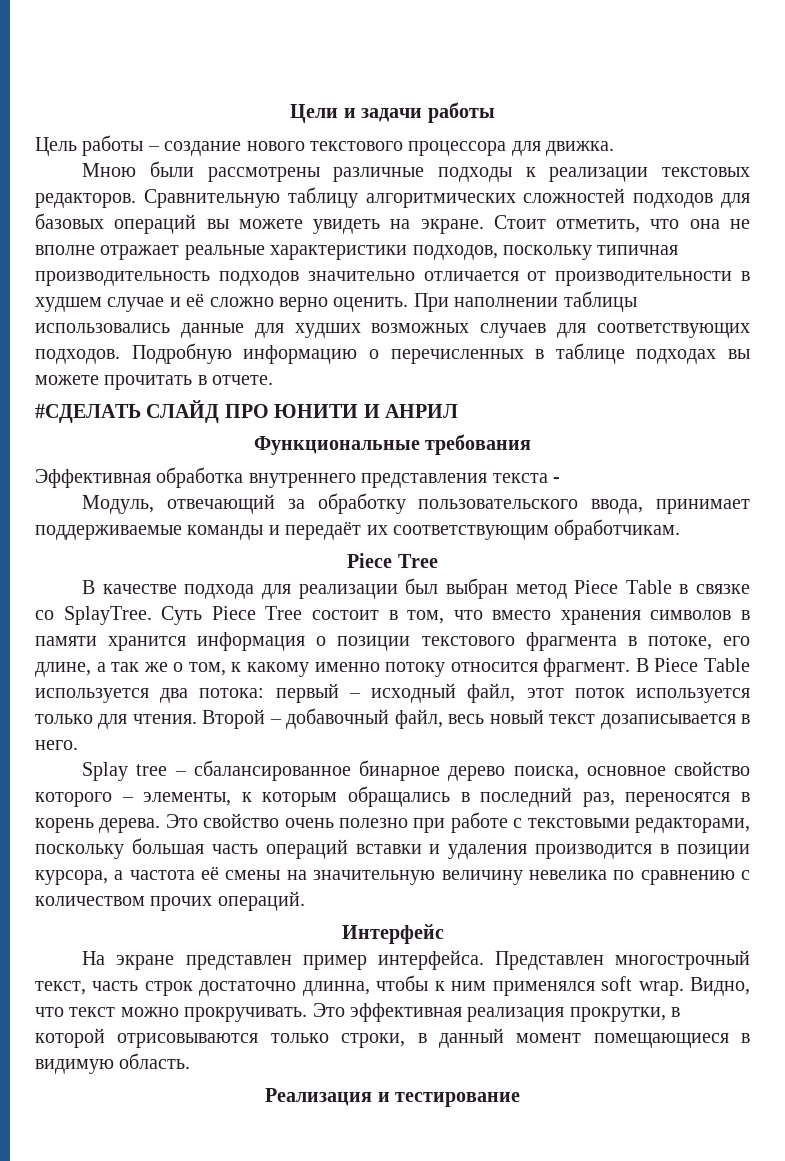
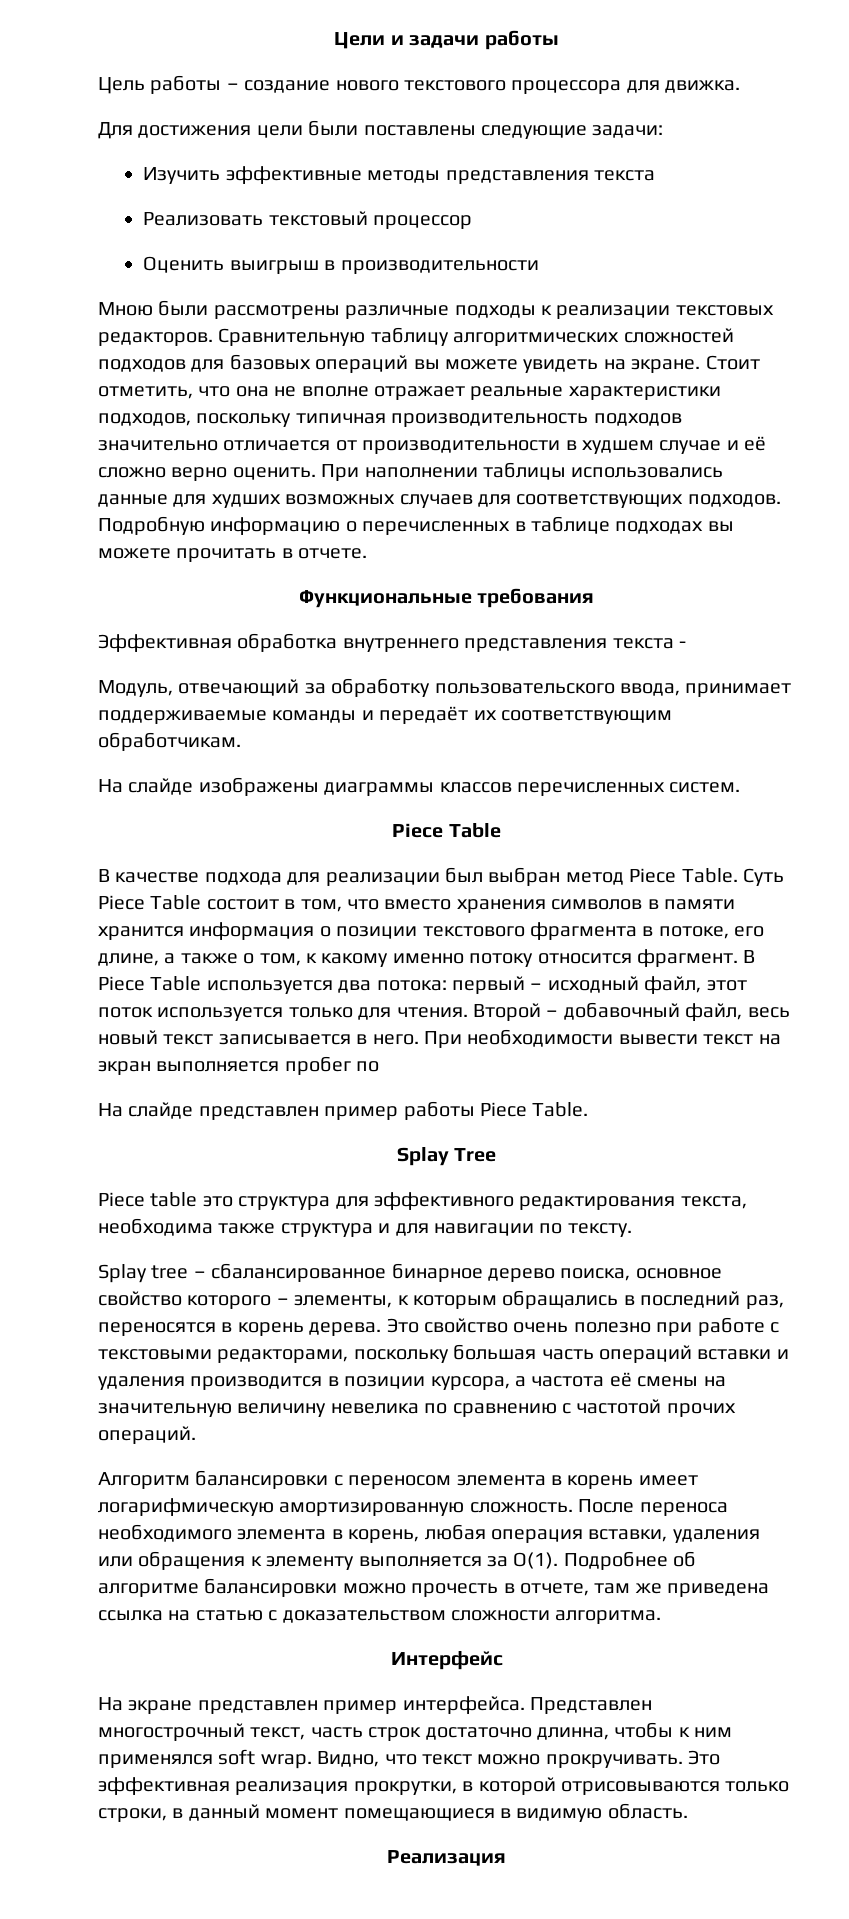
(615, 148) none -> [98,120,664,139] [143,166,655,184] [143,211,473,229] [143,256,539,274] // Для достижения цели были поставлены следующие задачи: // Изучить эффективные методы представления текста // Реализовать текстовый процессор // Оценить выигрыш в производительности
[35,400,458,423] // #СДЕЛАТЬ СЛАЙД ПРО ЮНИТИ И АНРИЛ -> (368, 553) none
[347,553,438,568] // Piece Tree -> [98,777,741,796] [392,823,501,838] // На слайде изображены диаграммы классов перечисленных систем. // Piece Table
[625,580,750,594] [35,606,152,625] Table в связке со SplayTree. -> [681,868,738,883] Table.
[265,606,303,620] Tree -> [150,895,202,910] Table
[111,662,168,672] так же -> [180,953,238,964] также
[600,714,736,729] дозаписывается -> [218,1034,351,1045] записывается
(78, 745) none -> [423,1029,781,1048] [98,1056,380,1075] [98,1101,589,1120] [396,1147,497,1166] [98,1192,747,1210] [98,1218,632,1237] При необходимости вывести текст на экран выполняется пробег по // На слайде представлен пример работы Piece Table. // Splay Tree // Piece table это структура для эффективного редактирования текста, необходима также структура и для навигации по тексту.
[35,896,145,906] количеством -> [576,1399,662,1414] частотой
(305, 901) none -> [98,1470,698,1489] [98,1498,728,1516] [98,1524,760,1543] [98,1551,697,1570] [98,1578,770,1597] [98,1610,662,1624] // Алгоритм балансировки с переносом элемента в корень имеет логарифмическую амортизированную сложность. После переноса необходимого элемента в корень, любая операция вставки, удаления или обращения к элементу выполняется за O(1). Подробнее об алгоритме балансировки можно прочесть в отчете, там же приведена ссылка на статью с доказательством сложности алгоритма.
[377,1092,520,1107] и тестирование -> (506, 1858) none

